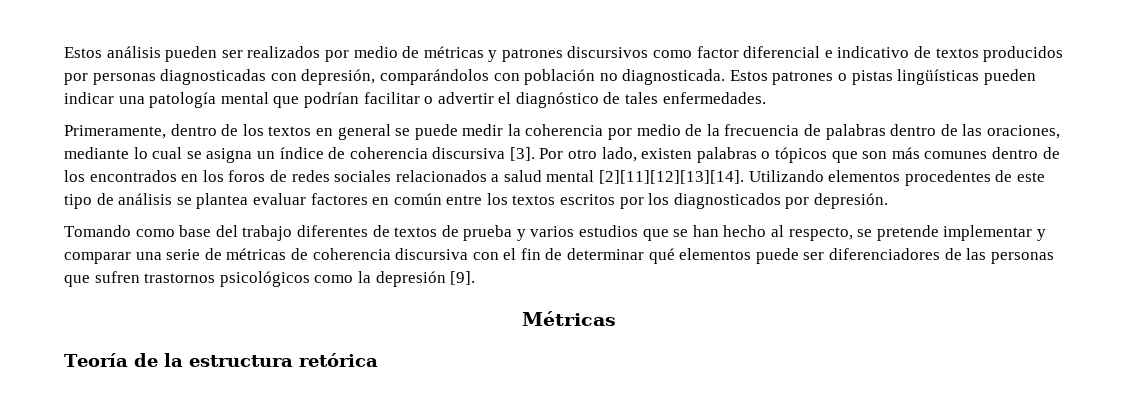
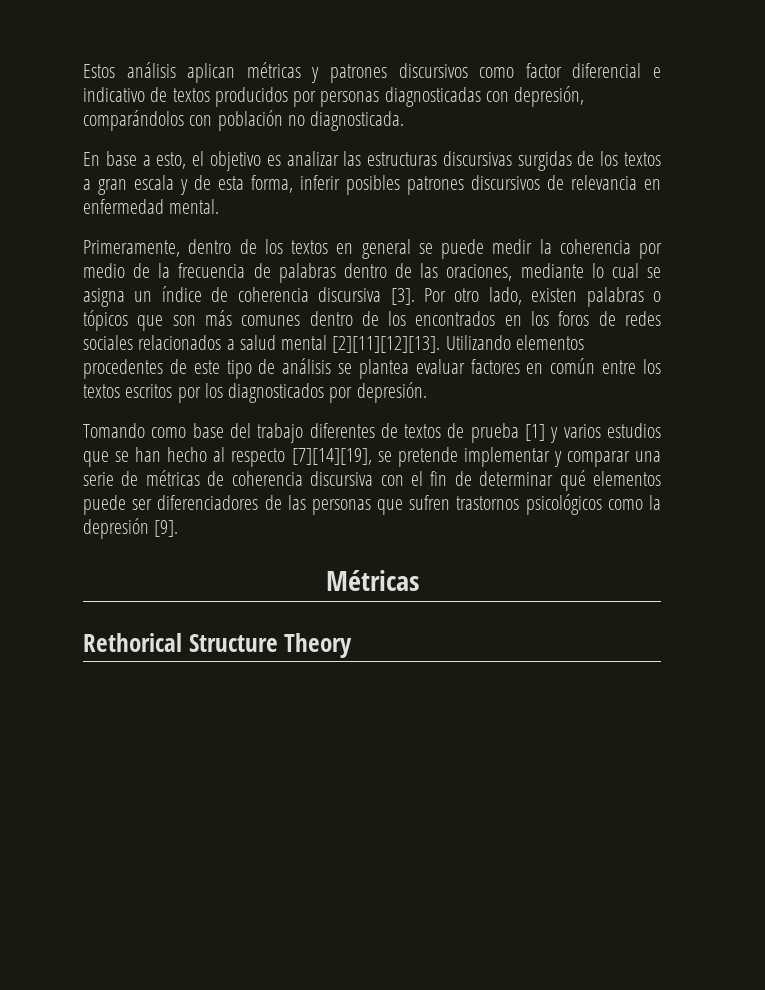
[165,46,420,62] pueden ser realizados por medio de -> [187,63,236,83] aplican
[729,69,1036,85] [64,92,766,108] Estos patrones o pistas lingüísticas pueden indicar una patología mental que podrían facilitar o advertir el diagnóstico de tales enfermedades. -> [83,151,661,171] [83,175,661,195] [83,199,220,214] // En base a esto, el objetivo es analizar las estructuras discursivas surgidas de los textos a gran escala y de esta forma, inferir posibles patrones discursivos de relevancia en enfermedad mental.
[599,170,745,184] [2][11][12][13][14]. -> [332,336,441,353] [2][11][12][13].
(513, 233) none -> [525,424,546,441] [1]
[788,227,853,241] respecto, -> [231,448,372,467] respecto [7][14][19],
[64,353,378,367] Teoría de la estructura retórica -> [83,633,353,658] Rethorical Structure Theory

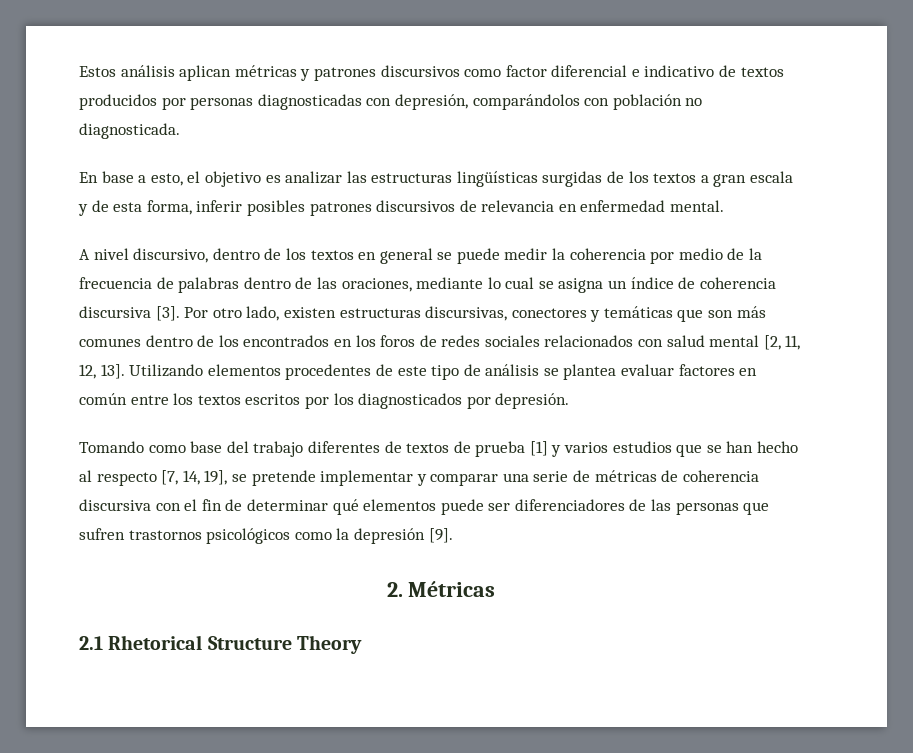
[442,151,512,166] discursivas -> [456,171,538,187] lingüísticas
[83,240,180,257] Primeramente, -> [79,248,209,263] A nivel discursivo,
[586,287,661,307] [83,310,128,331] palabras o tópicos -> [339,306,673,322] estructuras discursivas, conectores y temáticas
[226,339,235,350] a -> [638,339,664,347] con
[332,336,441,353] [2][11][12][13]. -> [763,335,801,350] [79,364,125,379] [2, 11, 12, 13].
[291,448,372,465] [7][14][19], -> [161,470,228,485] [7, 14, 19],
(179, 528) none -> [386,582,403,597] 2.
[83,633,182,652] Rethorical -> [79,635,203,650] 2.1 Rhetorical

